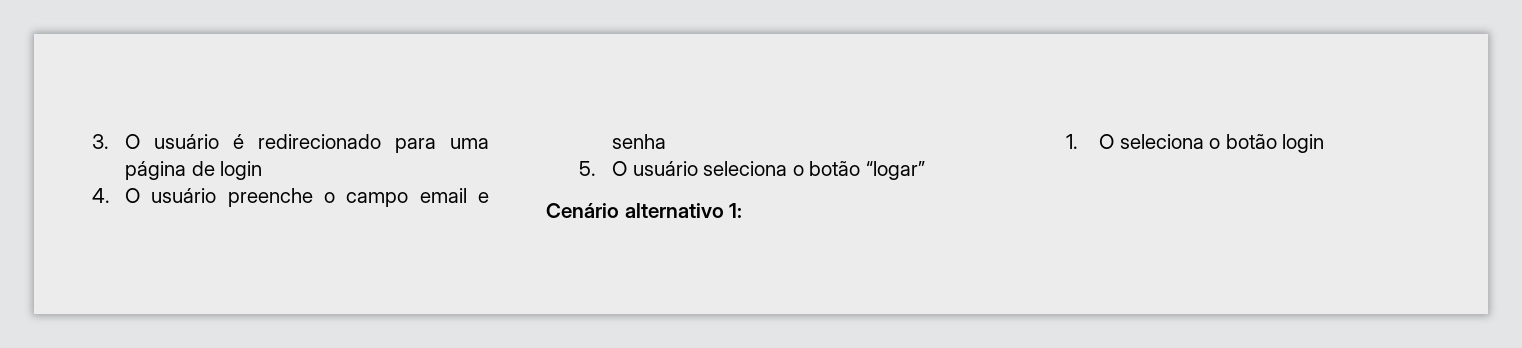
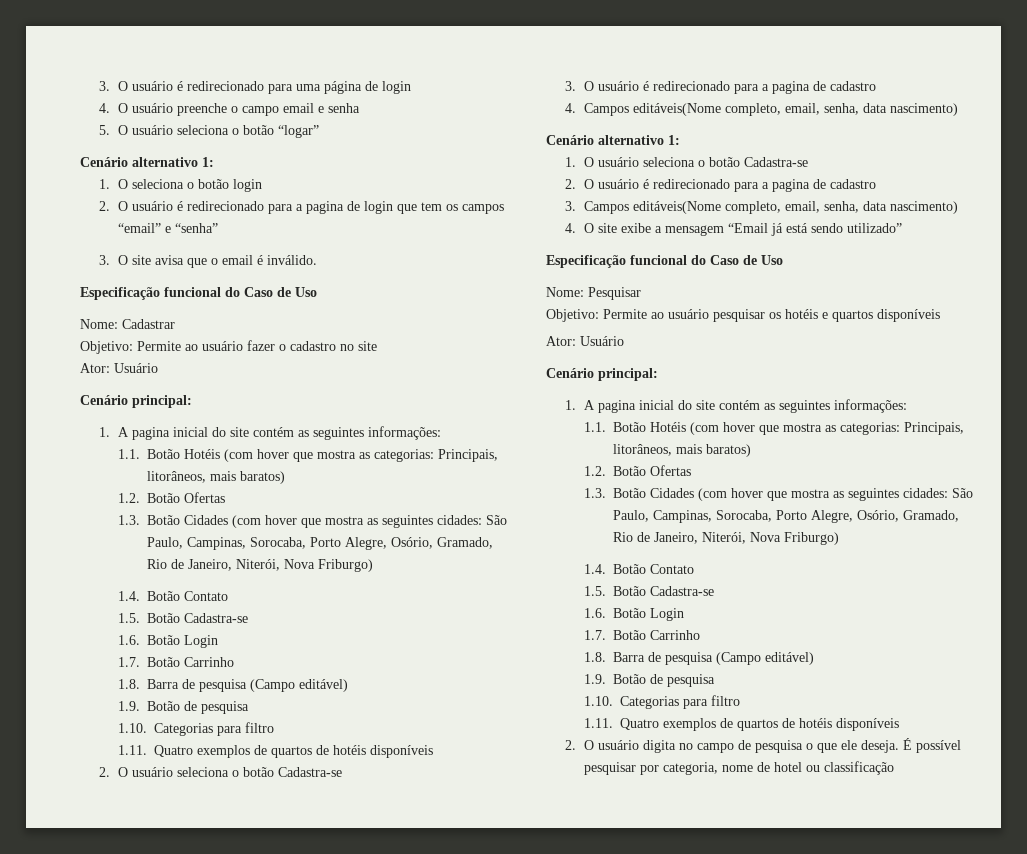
(1325, 143) none -> [99,201,505,214] [118,223,219,233] [99,255,318,268] [80,287,317,300] [80,319,175,329] [80,340,377,354] [80,363,158,373] [80,395,192,408] [99,426,442,440] [118,449,499,462] [147,471,286,484] [118,492,226,503] [118,515,508,528] [147,537,494,550] [147,559,374,572] [118,591,229,601] [118,613,249,623] [118,635,219,648] [118,657,235,667] [118,679,349,692] [118,701,250,714] [118,722,275,736] [118,745,434,758] [99,767,343,777] [565,81,877,94] [565,103,959,116] [546,135,680,145] [565,157,809,167] [565,179,877,192] [565,201,959,214] [565,223,903,236] [546,255,783,268] [546,287,641,300] [546,309,940,322] [546,336,624,346] [546,368,658,381] [565,399,908,413] [584,422,965,435] [613,444,752,457] [584,465,692,476] [584,488,974,501] [613,510,960,523] [613,532,840,545] [584,564,695,574] [584,586,715,596] [584,608,685,621] [584,630,701,640] [584,652,815,665] [584,674,716,687] [584,695,741,709] [584,718,900,731] [565,738,962,753] [584,761,895,775] // 2. O usuário é redirecionado para a pagina de login que tem os campos “email” e “senha” // 3. O site avisa que o email é inválido. // Especificação funcional do Caso de Uso // Nome: Cadastrar // Objetivo: Permite ao usuário fazer o cadastro no site // Ator: Usuário // Cenário principal: // 1. A pagina inicial do site contém as seguintes informações: // 1.1. Botão Hotéis (com hover que mostra as categorias: Principais, litorâneos, mais baratos) // 1.2. Botão Ofertas // 1.3. Botão Cidades (com hover que mostra as seguintes cidades: São Paulo, Campinas, Sorocaba, Porto Alegre, Osório, Gramado, Rio de Janeiro, Niterói, Nova Friburgo) // 1.4. Botão Contato // 1.5. Botão Cadastra-se // 1.6. Botão Login // 1.7. Botão Carrinho // 1.8. Barra de pesquisa (Campo editável) // 1.9. Botão de pesquisa // 1.10. Categorias para filtro // 1.11. Quatro exemplos de quartos de hotéis disponíveis // 2. O usuário seleciona o botão Cadastra-se // 3. O usuário é redirecionado para a pagina de cadastro // 4. Campos editáveis(Nome completo, email, senha, data nascimento) // Cenário alternativo 1: // 1. O usuário seleciona o botão Cadastra-se // 2. O usuário é redirecionado para a pagina de cadastro // 3. Campos editáveis(Nome completo, email, senha, data nascimento) // 4. O site exibe a mensagem “Email já está sendo utilizado” // Especificação funcional do Caso de Uso // Nome: Pesquisar // Objetivo: Permite ao usuário pesquisar os hotéis e quartos disponíveis // Ator: Usuário // Cenário principal: // 1. A pagina inicial do site contém as seguintes informações: // 1.1. Botão Hotéis (com hover que mostra as categorias: Principais, litorâneos, mais baratos) // 1.2. Botão Ofertas // 1.3. Botão Cidades (com hover que mostra as seguintes cidades: São Paulo, Campinas, Sorocaba, Porto Alegre, Osório, Gramado, Rio de Janeiro, Niterói, Nova Friburgo) // 1.4. Botão Contato // 1.5. Botão Cadastra-se // 1.6. Botão Login // 1.7. Botão Carrinho // 1.8. Barra de pesquisa (Campo editável) // 1.9. Botão de pesquisa // 1.10. Categorias para filtro // 1.11. Quatro exemplos de quartos de hotéis disponíveis // 2. O usuário digita no campo de pesquisa o que ele deseja. É possível pesquisar por categoria, nome de hotel ou classificação

